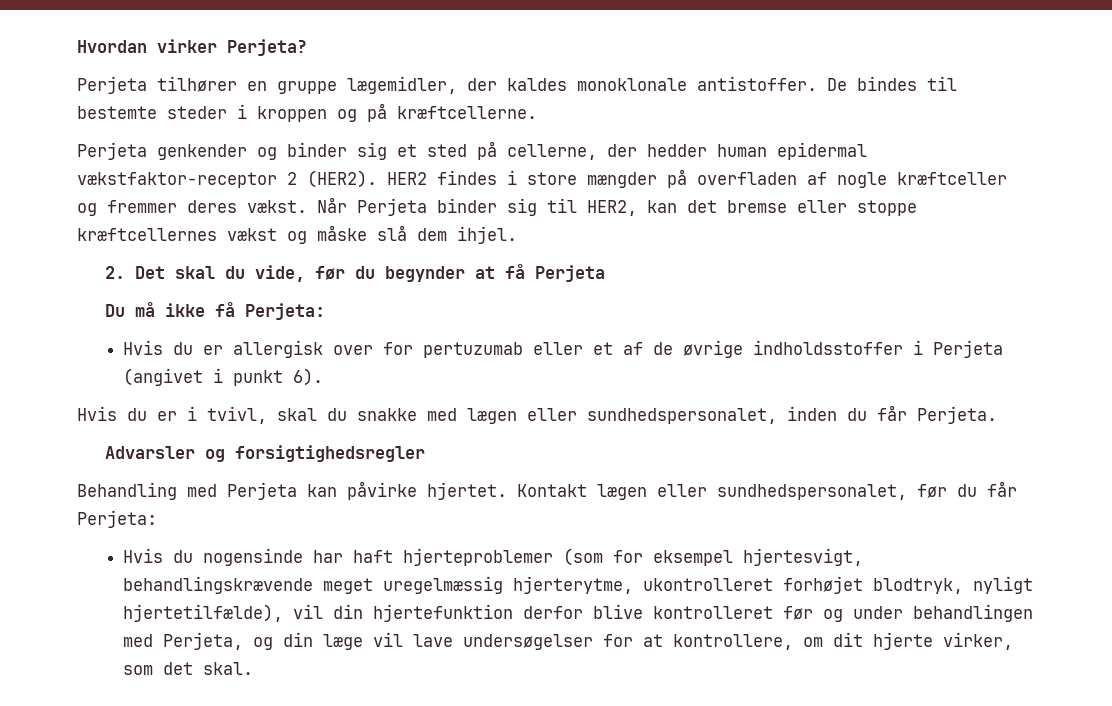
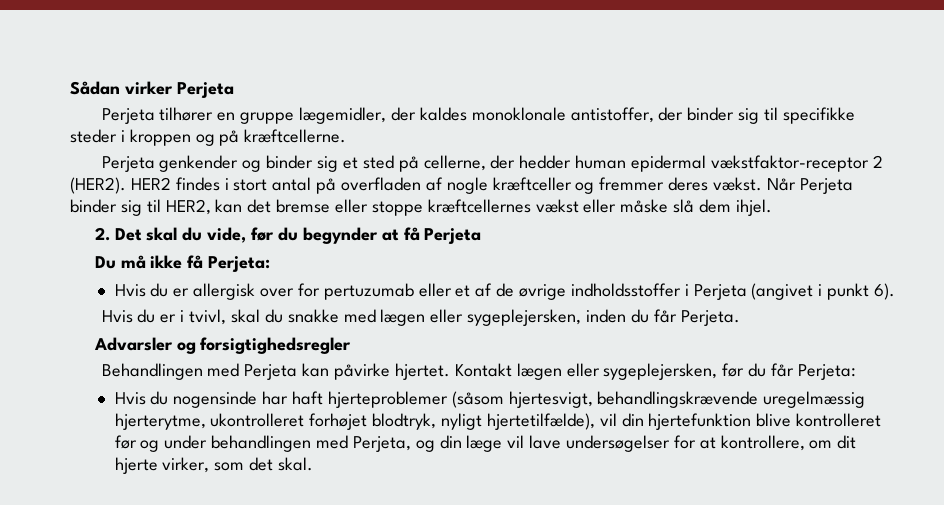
[77,39,307,56] Hvordan virker Perjeta? -> [70,81,234,98] Sådan virker Perjeta
[697,76,957,91] [77,106,157,119] antistoffer. De bindes til bestemte -> [570,107,855,124] antistoffer, der binder sig til specifikke
[527,172,657,188] store mængder -> [233,177,312,191] stort antal
[287,231,307,244] og -> [583,199,617,213] eller
[587,408,777,424] sundhedspersonalet, -> [467,309,582,326] sygeplejersken,
[77,482,177,500] Behandling -> [101,363,203,380] Behandlingen
[717,484,907,500] sundhedspersonalet, -> [603,363,718,380] sygeplejersken,
[563,548,734,566] (som for eksempel -> [451,391,504,408] (såsom
[323,578,374,594] meget -> (759, 399) none
[523,606,584,619] derfor -> (752, 421) none

